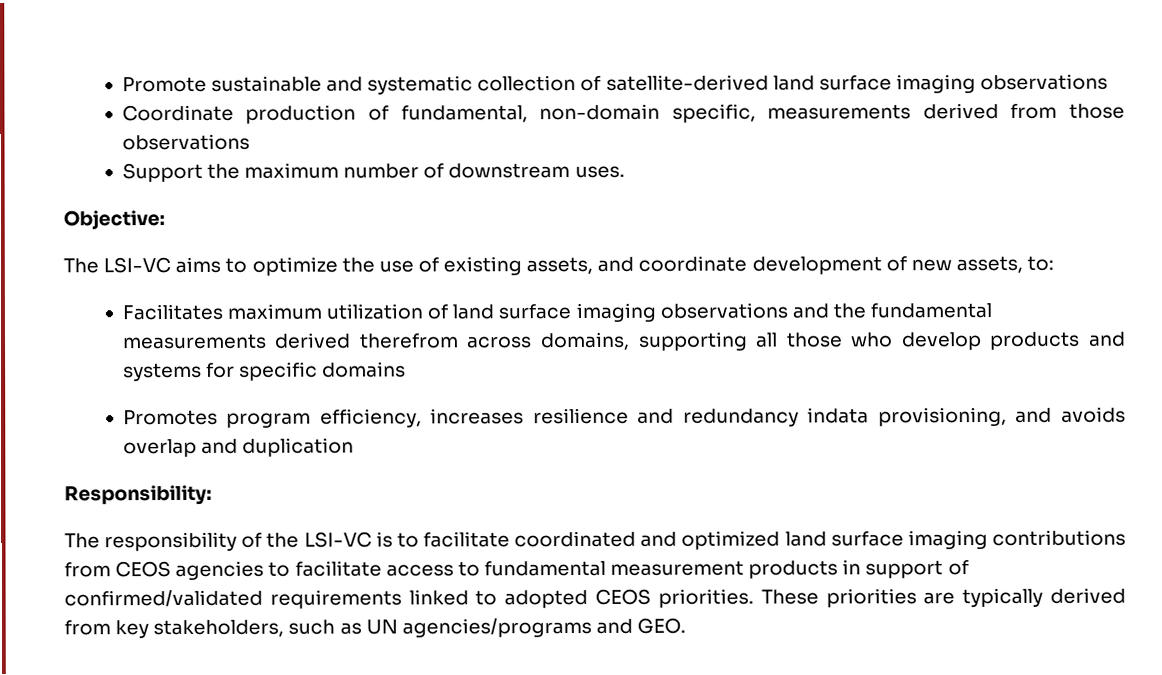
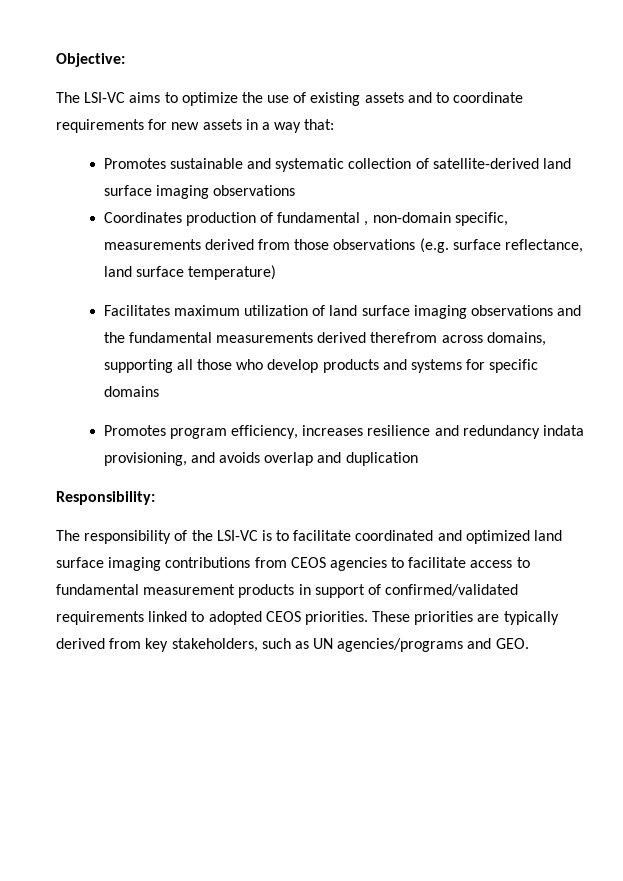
[121,76,207,93] Promote -> [56,53,125,67] [56,92,524,106] [56,119,335,133] [103,158,166,169] Objective: // The LSI-VC aims to optimize the use of existing assets and to coordinate requirements for new assets in a way that: // Promotes
[121,104,234,122] Coordinate -> [103,212,182,223] Coordinates
[400,105,528,123] fundamental, -> [277,212,369,226] fundamental ,
[121,162,625,183] [63,210,165,230] [63,255,1055,276] // Support the maximum number of downstream uses. // Objective: // The LSI-VC aims to optimize the use of existing assets, and coordinate development of new assets, to: -> [419,238,584,253] [103,265,277,280] (e.g. surface reflectance, land surface temperature)

